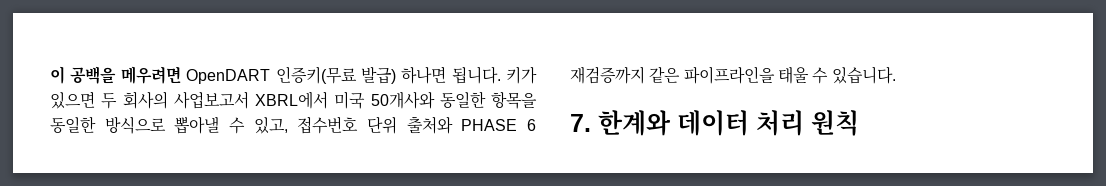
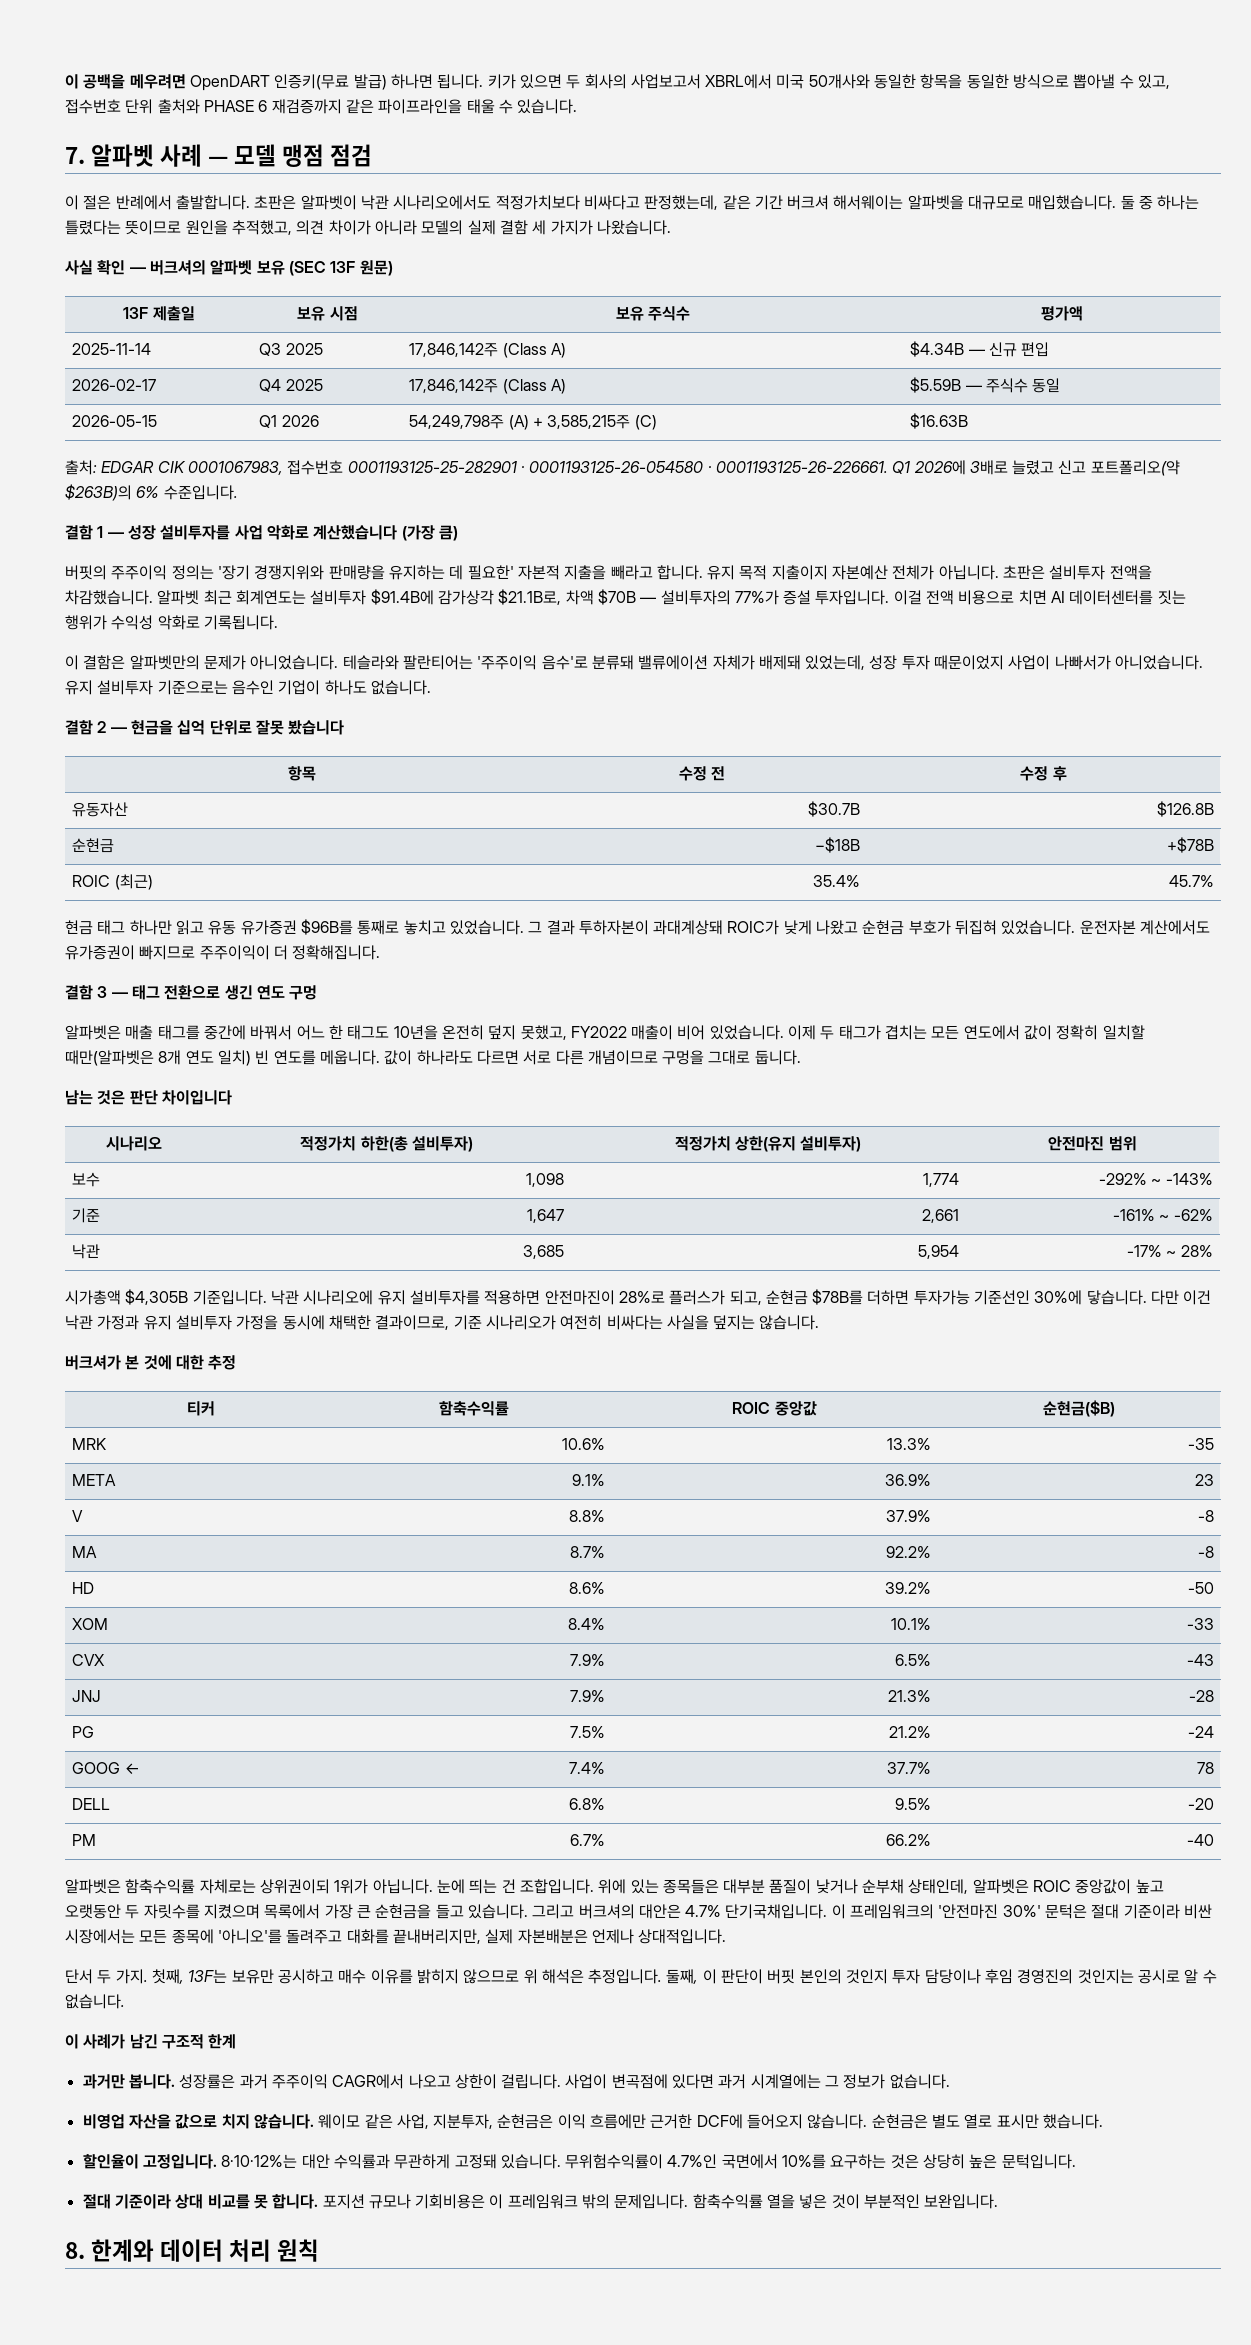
(591, 123) none -> [91,144,373,167] [65,195,1200,210] [65,220,671,235] [65,260,393,276] [123,306,195,321] [297,306,358,321] [615,306,691,321] [1041,306,1083,321] [72,343,152,355] [259,343,323,356] [409,343,566,358] [910,341,1050,357] [72,379,157,391] [259,379,323,392] [409,379,566,394] [910,377,1061,393] [72,415,158,427] [259,415,319,428] [409,415,657,430] [910,413,969,429] [65,460,1180,476] [65,484,238,501] [65,525,458,541] [65,565,1152,580] [65,589,1186,605] [65,615,278,630] [65,655,1204,670] [65,680,431,695] [65,720,345,735] [287,766,316,781] [678,766,726,781] [1020,766,1067,781] [72,802,129,817] [807,801,860,817] [1156,801,1214,817] [72,838,115,853] [814,837,860,853] [1166,837,1214,853] [72,874,153,890] [812,875,860,887] [1168,875,1214,887] [65,919,1211,935] [65,945,381,960] [65,985,318,1000] [65,1025,1145,1040] [65,1050,801,1066] [65,1090,232,1105] [106,1136,162,1151] [300,1136,473,1152] [674,1136,862,1152] [1048,1136,1137,1151] [72,1172,101,1187] [525,1173,564,1187] [922,1173,959,1187] [1099,1173,1213,1185] [72,1208,101,1223] [526,1209,564,1223] [921,1209,959,1223] [1113,1209,1213,1221] [72,1244,101,1259] [522,1245,564,1259] [917,1245,959,1259] [1127,1245,1213,1257] [65,1289,1212,1305] [65,1315,820,1330] [65,1355,237,1370] [187,1401,215,1416] [439,1401,509,1416] [732,1401,817,1416] [1043,1400,1115,1417] [72,1438,107,1450] [561,1438,605,1450] [886,1438,931,1450] [1187,1438,1214,1450] [72,1474,117,1486] [571,1474,605,1486] [884,1474,931,1486] [1194,1474,1214,1486] [72,1510,84,1522] [568,1510,605,1522] [885,1510,931,1522] [1197,1510,1214,1522] [72,1546,98,1558] [569,1546,605,1558] [885,1546,931,1558] [1197,1546,1214,1558] [72,1582,95,1594] [568,1582,605,1594] [884,1582,931,1594] [1187,1582,1214,1594] [72,1618,109,1630] [567,1618,605,1630] [890,1618,931,1630] [1186,1618,1214,1630] [72,1654,106,1666] [569,1654,605,1666] [894,1654,931,1666] [1186,1654,1214,1666] [72,1690,102,1702] [569,1690,605,1702] [887,1690,931,1702] [1188,1690,1214,1702] [72,1726,95,1738] [569,1726,605,1738] [888,1726,931,1738] [1187,1726,1214,1738] [72,1762,140,1774] [568,1762,605,1774] [886,1762,931,1774] [1196,1762,1214,1774] [72,1798,111,1810] [568,1798,605,1810] [894,1798,931,1810] [1187,1798,1214,1810] [72,1834,97,1846] [569,1834,605,1846] [885,1834,931,1846] [1186,1834,1214,1846] [65,1879,1164,1894] [65,1904,1213,1919] [65,1929,727,1944] [65,1969,1217,1984] [65,1994,125,2009] [65,2034,237,2049] [82,2074,950,2089] [82,2114,1104,2129] [82,2154,1076,2169] [82,2194,999,2209] [65,2242,85,2259] 알파벳 사례 — 모델 맹점 점검 // 이 절은 반례에서 출발합니다. 초판은 알파벳이 낙관 시나리오에서도 적정가치보다 비싸다고 판정했는데, 같은 기간 버크셔 해서웨이는 알파벳을 대규모로 매입했습니다. 둘 중 하나는 틀렸다는 뜻이므로 원인을 추적했고, 의견 차이가 아니라 모델의 실제 결함 세 가지가 나왔습니다. // 사실 확인 — 버크셔의 알파벳 보유 (SEC 13F 원문) // 13F 제출일 | 보유 시점 | 보유 주식수 | 평가액 // 2025-11-14 | Q3 2025 | 17,846,142주 (Class A) | $4.34B — 신규 편입 // 2026-02-17 | Q4 2025 | 17,846,142주 (Class A) | $5.59B — 주식수 동일 // 2026-05-15 | Q1 2026 | 54,249,798주 (A) + 3,585,215주 (C) | $16.63B // 출처: EDGAR CIK 0001067983, 접수번호 0001193125-25-282901 · 0001193125-26-054580 · 0001193125-26-226661. Q1 2026에 3배로 늘렸고 신고 포트폴리오(약 $263B)의 6% 수준입니다. // 결함 1 — 성장 설비투자를 사업 악화로 계산했습니다 (가장 큼) // 버핏의 주주이익 정의는 '장기 경쟁지위와 판매량을 유지하는 데 필요한' 자본적 지출을 빼라고 합니다. 유지 목적 지출이지 자본예산 전체가 아닙니다. 초판은 설비투자 전액을 차감했습니다. 알파벳 최근 회계연도는 설비투자 $91.4B에 감가상각 $21.1B로, 차액 $70B — 설비투자의 77%가 증설 투자입니다. 이걸 전액 비용으로 치면 AI 데이터센터를 짓는 행위가 수익성 악화로 기록됩니다. // 이 결함은 알파벳만의 문제가 아니었습니다. 테슬라와 팔란티어는 '주주이익 음수'로 분류돼 밸류에이션 자체가 배제돼 있었는데, 성장 투자 때문이었지 사업이 나빠서가 아니었습니다. 유지 설비투자 기준으로는 음수인 기업이 하나도 없습니다. // 결함 2 — 현금을 십억 단위로 잘못 봤습니다 // 항목 | 수정 전 | 수정 후 // 유동자산 | $30.7B | $126.8B // 순현금 | −$18B | +$78B // ROIC (최근) | 35.4% | 45.7% // 현금 태그 하나만 읽고 유동 유가증권 $96B를 통째로 놓치고 있었습니다. 그 결과 투하자본이 과대계상돼 ROIC가 낮게 나왔고 순현금 부호가 뒤집혀 있었습니다. 운전자본 계산에서도 유가증권이 빠지므로 주주이익이 더 정확해집니다. // 결함 3 — 태그 전환으로 생긴 연도 구멍 // 알파벳은 매출 태그를 중간에 바꿔서 어느 한 태그도 10년을 온전히 덮지 못했고, FY2022 매출이 비어 있었습니다. 이제 두 태그가 겹치는 모든 연도에서 값이 정확히 일치할 때만(알파벳은 8개 연도 일치) 빈 연도를 메웁니다. 값이 하나라도 다르면 서로 다른 개념이므로 구멍을 그대로 둡니다. // 남는 것은 판단 차이입니다 // 시나리오 | 적정가치 하한(총 설비투자) | 적정가치 상한(유지 설비투자) | 안전마진 범위 // 보수 | 1,098 | 1,774 | -292% ~ -143% // 기준 | 1,647 | 2,661 | -161% ~ -62% // 낙관 | 3,685 | 5,954 | -17% ~ 28% // 시가총액 $4,305B 기준입니다. 낙관 시나리오에 유지 설비투자를 적용하면 안전마진이 28%로 플러스가 되고, 순현금 $78B를 더하면 투자가능 기준선인 30%에 닿습니다. 다만 이건 낙관 가정과 유지 설비투자 가정을 동시에 채택한 결과이므로, 기준 시나리오가 여전히 비싸다는 사실을 덮지는 않습니다. // 버크셔가 본 것에 대한 추정 // 티커 | 함축수익률 | ROIC 중앙값 | 순현금($B) // MRK | 10.6% | 13.3% | -35 // META | 9.1% | 36.9% | 23 // V | 8.8% | 37.9% | -8 // MA | 8.7% | 92.2% | -8 // HD | 8.6% | 39.2% | -50 // XOM | 8.4% | 10.1% | -33 // CVX | 7.9% | 6.5% | -43 // JNJ | 7.9% | 21.3% | -28 // PG | 7.5% | 21.2% | -24 // GOOG ← | 7.4% | 37.7% | 78 // DELL | 6.8% | 9.5% | -20 // PM | 6.7% | 66.2% | -40 // 알파벳은 함축수익률 자체로는 상위권이되 1위가 아닙니다. 눈에 띄는 건 조합입니다. 위에 있는 종목들은 대부분 품질이 낮거나 순부채 상태인데, 알파벳은 ROIC 중앙값이 높고 오랫동안 두 자릿수를 지켰으며 목록에서 가장 큰 순현금을 들고 있습니다. 그리고 버크셔의 대안은 4.7% 단기국채입니다. 이 프레임워크의 '안전마진 30%' 문턱은 절대 기준이라 비싼 시장에서는 모든 종목에 '아니오'를 돌려주고 대화를 끝내버리지만, 실제 자본배분은 언제나 상대적입니다. // 단서 두 가지. 첫째, 13F는 보유만 공시하고 매수 이유를 밝히지 않으므로 위 해석은 추정입니다. 둘째, 이 판단이 버핏 본인의 것인지 투자 담당이나 후임 경영진의 것인지는 공시로 알 수 없습니다. // 이 사례가 남긴 구조적 한계 // 과거만 봅니다. 성장률은 과거 주주이익 CAGR에서 나오고 상한이 걸립니다. 사업이 변곡점에 있다면 과거 시계열에는 그 정보가 없습니다. // 비영업 자산을 값으로 치지 않습니다. 웨이모 같은 사업, 지분투자, 순현금은 이익 흐름에만 근거한 DCF에 들어오지 않습니다. 순현금은 별도 열로 표시만 했습니다. // 할인율이 고정입니다. 8·10·12%는 대안 수익률과 무관하게 고정돼 있습니다. 무위험수익률이 4.7%인 국면에서 10%를 요구하는 것은 상당히 높은 문턱입니다. // 절대 기준이라 상대 비교를 못 합니다. 포지션 규모나 기회비용은 이 프레임워크 밖의 문제입니다. 함축수익률 열을 넣은 것이 부분적인 보완입니다. // 8.

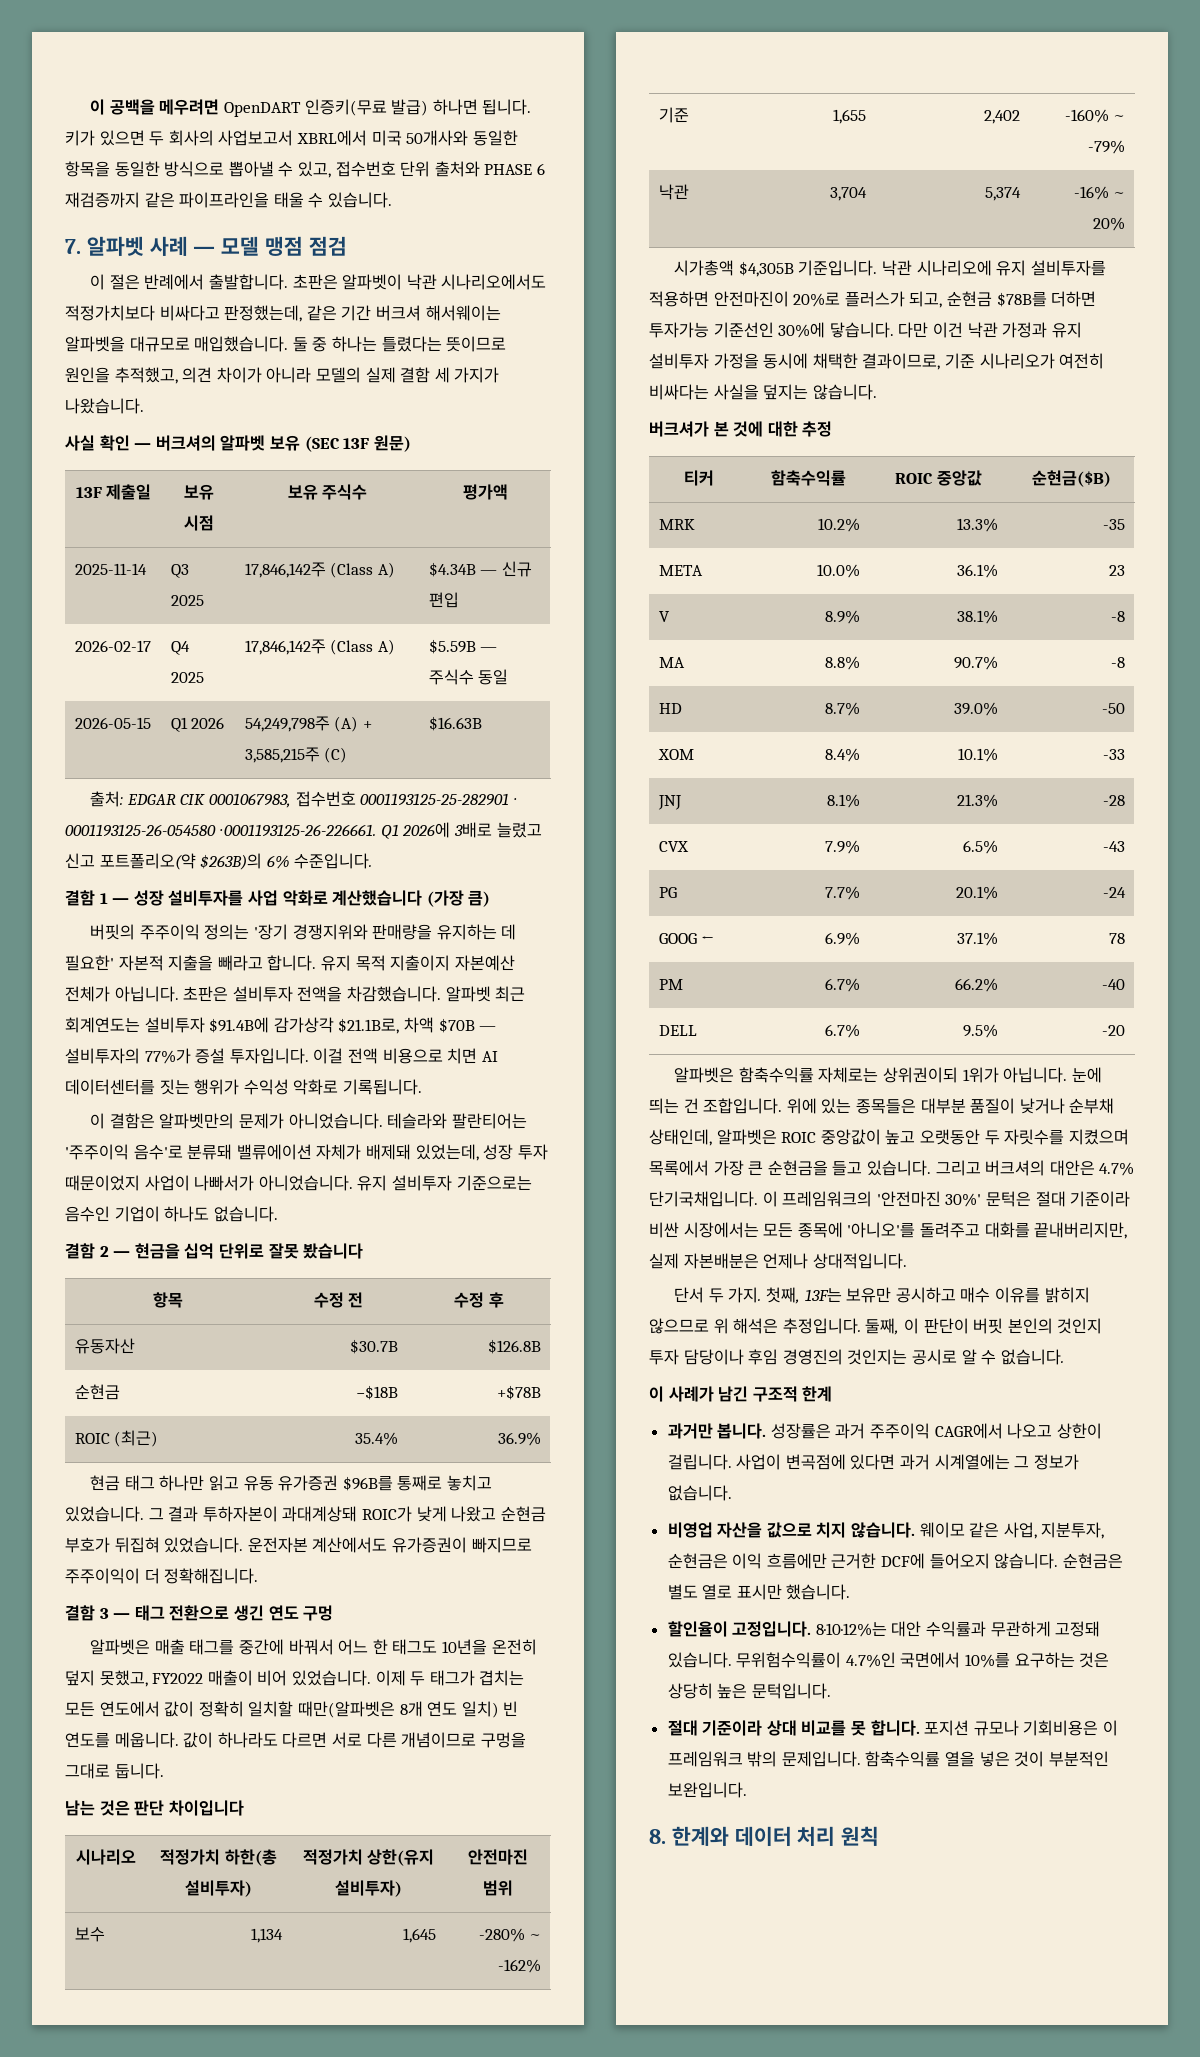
[1168,875,1214,887] 45.7% -> [498,1432,542,1446] 36.9%
[525,1173,564,1187] [922,1173,959,1187] [1099,1173,1213,1185] [72,1208,101,1223] [526,1209,564,1223] [921,1209,959,1223] [1113,1209,1213,1221] [72,1244,101,1259] [522,1245,564,1259] [917,1245,959,1259] [1127,1245,1213,1257] 1,098 | 1,774 | -292% ~ -143% // 기준 | 1,647 | 2,661 | -161% ~ -62% // 낙관 | 3,685 | 5,954 | -17% ~ 28% -> [251,1928,284,1943] [403,1928,437,1943] [478,1928,542,1942] [498,1959,542,1973] [658,107,689,123] [833,109,867,124] [984,110,1021,124] [1064,109,1126,123] [1088,140,1126,154] [658,184,689,200] [830,187,868,201] [985,187,1022,201] [1073,186,1126,200] [1093,217,1126,231] 1,134 | 1,645 | -280% ~ -162% // 기준 | 1,655 | 2,402 | -160% ~ -79% // 낙관 | 3,704 | 5,374 | -16% ~ 20%
[618,1291,665,1303] 28%로 -> [793,292,841,307] 20%로
[561,1438,605,1450] 10.6% -> [818,518,861,532] 10.2%
[571,1474,605,1486] [884,1474,931,1486] 9.1% | 36.9% -> [817,564,861,578] [957,564,999,578] 10.0% | 36.1%
[568,1510,605,1522] [885,1510,931,1522] 8.8% | 37.9% -> [825,610,861,624] [957,610,999,624] 8.9% | 38.1%
[569,1546,605,1558] [885,1546,931,1558] 8.7% | 92.2% -> [825,656,861,670] [954,656,999,670] 8.8% | 90.7%
[568,1582,605,1594] [884,1582,931,1594] 8.6% | 39.2% -> [825,702,861,716] [954,702,999,716] 8.7% | 39.0%
(1214, 1624) none -> [657,795,681,810] [827,794,861,808] [957,794,999,808] [1103,795,1126,806] // JNJ | 8.1% | 21.3% | -28
[72,1690,102,1702] [569,1690,605,1702] [887,1690,931,1702] [1188,1690,1214,1702] // JNJ | 7.9% | 21.3% | -28 -> (1126, 846) none
[569,1726,605,1738] [888,1726,931,1738] 7.5% | 21.2% -> [825,886,861,900] [956,886,999,900] 7.7% | 20.1%
[568,1762,605,1774] [886,1762,931,1774] 7.4% | 37.7% -> [825,932,861,946] [957,932,999,946] 6.9% | 37.1%
[72,1798,111,1810] [568,1798,605,1810] [894,1798,931,1810] [1187,1798,1214,1810] // DELL | 6.8% | 9.5% | -20 -> (1126, 938) none
(1214, 1840) none -> [658,1025,697,1036] [825,1024,861,1038] [963,1024,999,1038] [1102,1025,1126,1036] // DELL | 6.7% | 9.5% | -20

